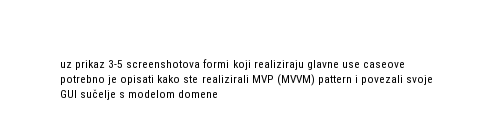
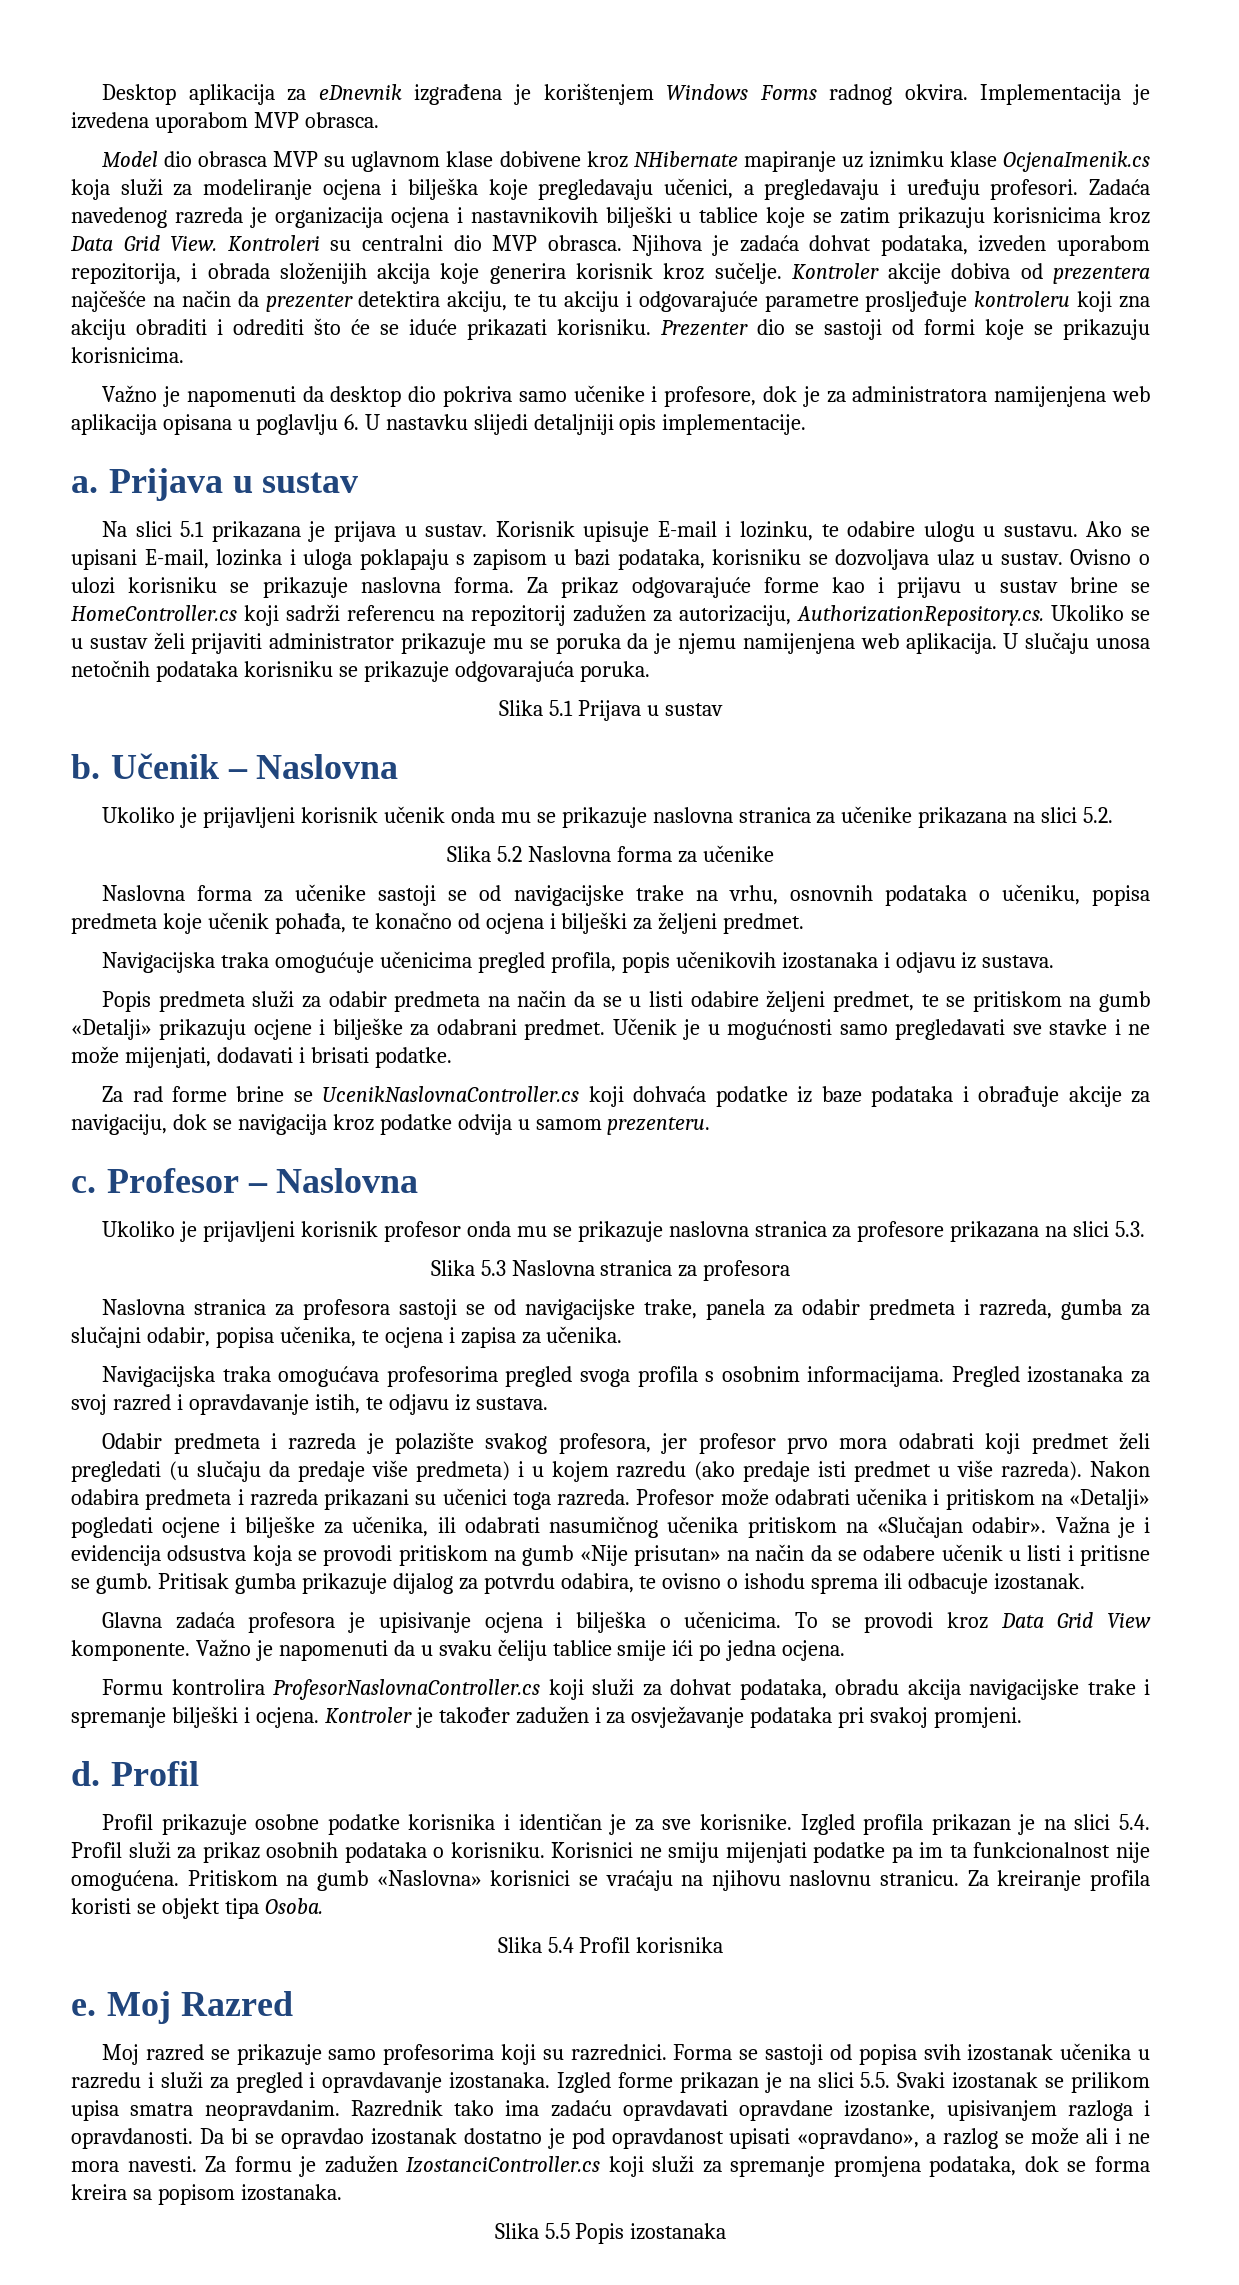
[60,59,405,70] [60,74,434,86] [60,89,219,100] uz prikaz 3-5 screenshotova formi koji realiziraju glavne use caseove potrebno je opisati kako ste realizirali MVP (MVVM) pattern i povezali svoje GUI sučelje s modelom domene -> [102,83,1150,105] [71,112,379,133] [102,151,1150,172] [71,178,1150,200] [71,206,1151,228] [70,235,1151,256] [71,262,1151,284] [71,290,1150,312] [71,318,1150,340] [71,347,184,363] [102,385,1150,407] [71,414,807,435] [71,468,359,501] [102,521,1150,542] [71,549,1150,570] [71,577,1150,598] [71,604,1150,626] [71,632,1151,654] [71,660,650,682] [499,700,723,721] [71,753,399,779] [102,806,1114,828] [447,845,774,863] [102,884,1151,906] [71,912,805,934] [102,951,1055,973] [102,990,1150,1012] [71,1018,1151,1040] [71,1046,452,1068] [102,1086,1151,1107] [71,1114,711,1135] [71,1168,419,1193] [102,1221,1146,1242] [430,1260,791,1281] [102,1299,1150,1320] [71,1326,623,1348] [102,1366,1151,1387] [71,1394,548,1415] [102,1432,1150,1454] [71,1460,1150,1482] [71,1488,1150,1510] [71,1516,1150,1538] [71,1544,1150,1566] [71,1573,1086,1594] [102,1611,1151,1633] [71,1639,846,1661] [102,1678,1150,1700] [71,1706,1023,1728] [71,1761,199,1786] [102,1813,1151,1835] [71,1841,1150,1863] [71,1870,1150,1891] [71,1898,323,1919] [497,1937,724,1953] [71,1991,293,2024] [102,2043,1151,2065] [71,2071,1151,2093] [71,2100,1150,2121] [71,2127,1150,2149] [71,2155,1150,2177] [71,2184,342,2205] [494,2223,727,2244] Desktop aplikacija za eDnevnik izgrađena je korištenjem Windows Forms radnog okvira. Implementacija je izvedena uporabom MVP obrasca. // Model dio obrasca MVP su uglavnom klase dobivene kroz NHibernate mapiranje uz iznimku klase OcjenaImenik.cs koja služi za modeliranje ocjena i bilješka koje pregledavaju učenici, a pregledavaju i uređuju profesori. Zadaća navedenog razreda je organizacija ocjena i nastavnikovih bilješki u tablice koje se zatim prikazuju korisnicima kroz Data Grid View. Kontroleri su centralni dio MVP obrasca. Njihova je zadaća dohvat podataka, izveden uporabom repozitorija, i obrada složenijih akcija koje generira korisnik kroz sučelje. Kontroler akcije dobiva od prezentera najčešće na način da prezenter detektira akciju, te tu akciju i odgovarajuće parametre prosljeđuje kontroleru koji zna akciju obraditi i odrediti što će se iduće prikazati korisniku. Prezenter dio se sastoji od formi koje se prikazuju korisnicima. // Važno je napomenuti da desktop dio pokriva samo učenike i profesore, dok je za administratora namijenjena web aplikacija opisana u poglavlju 6. U nastavku slijedi detaljniji opis implementacije. // a. Prijava u sustav // Na slici 5.1 prikazana je prijava u sustav. Korisnik upisuje E-mail i lozinku, te odabire ulogu u sustavu. Ako se upisani E-mail, lozinka i uloga poklapaju s zapisom u bazi podataka, korisniku se dozvoljava ulaz u sustav. Ovisno o ulozi korisniku se prikazuje naslovna forma. Za prikaz odgovarajuće forme kao i prijavu u sustav brine se HomeController.cs koji sadrži referencu na repozitorij zadužen za autorizaciju, AuthorizationRepository.cs. Ukoliko se u sustav želi prijaviti administrator prikazuje mu se poruka da je njemu namijenjena web aplikacija. U slučaju unosa netočnih podataka korisniku se prikazuje odgovarajuća poruka. // Slika 5.1 Prijava u sustav // b. Učenik – Naslovna // Ukoliko je prijavljeni korisnik učenik onda mu se prikazuje naslovna stranica za učenike prikazana na slici 5.2. // Slika 5.2 Naslovna forma za učenike // Naslovna forma za učenike sastoji se od navigacijske trake na vrhu, osnovnih podataka o učeniku, popisa predmeta koje učenik pohađa, te konačno od ocjena i bilješki za željeni predmet. // Navigacijska traka omogućuje učenicima pregled profila, popis učenikovih izostanaka i odjavu iz sustava. // Popis predmeta služi za odabir predmeta na način da se u listi odabire željeni predmet, te se pritiskom na gumb «Detalji» prikazuju ocjene i bilješke za odabrani predmet. Učenik je u mogućnosti samo pregledavati sve stavke i ne može mijenjati, dodavati i brisati podatke. // Za rad forme brine se UcenikNaslovnaController.cs koji dohvaća podatke iz baze podataka i obrađuje akcije za navigaciju, dok se navigacija kroz podatke odvija u samom prezenteru. // c. Profesor – Naslovna // Ukoliko je prijavljeni korisnik profesor onda mu se prikazuje naslovna stranica za profesore prikazana na slici 5.3. // Slika 5.3 Naslovna stranica za profesora // Naslovna stranica za profesora sastoji se od navigacijske trake, panela za odabir predmeta i razreda, gumba za slučajni odabir, popisa učenika, te ocjena i zapisa za učenika. // Navigacijska traka omogućava profesorima pregled svoga profila s osobnim informacijama. Pregled izostanaka za svoj razred i opravdavanje istih, te odjavu iz sustava. // Odabir predmeta i razreda je polazište svakog profesora, jer profesor prvo mora odabrati koji predmet želi pregledati (u slučaju da predaje više predmeta) i u kojem razredu (ako predaje isti predmet u više razreda). Nakon odabira predmeta i razreda prikazani su učenici toga razreda. Profesor može odabrati učenika i pritiskom na «Detalji» pogledati ocjene i bilješke za učenika, ili odabrati nasumičnog učenika pritiskom na «Slučajan odabir». Važna je i evidencija odsustva koja se provodi pritiskom na gumb «Nije prisutan» na način da se odabere učenik u listi i pritisne se gumb. Pritisak gumba prikazuje dijalog za potvrdu odabira, te ovisno o ishodu sprema ili odbacuje izostanak. // Glavna zadaća profesora je upisivanje ocjena i bilješka o učenicima. To se provodi kroz Data Grid View komponente. Važno je napomenuti da u svaku čeliju tablice smije ići po jedna ocjena. // Formu kontrolira ProfesorNaslovnaController.cs koji služi za dohvat podataka, obradu akcija navigacijske trake i spremanje bilješki i ocjena. Kontroler je također zadužen i za osvježavanje podataka pri svakoj promjeni. // d. Profil // Profil prikazuje osobne podatke korisnika i identičan je za sve korisnike. Izgled profila prikazan je na slici 5.4. Profil služi za prikaz osobnih podataka o korisniku. Korisnici ne smiju mijenjati podatke pa im ta funkcionalnost nije omogućena. Pritiskom na gumb «Naslovna» korisnici se vraćaju na njihovu naslovnu stranicu. Za kreiranje profila koristi se objekt tipa Osoba. // Slika 5.4 Profil korisnika // e. Moj Razred // Moj razred se prikazuje samo profesorima koji su razrednici. Forma se sastoji od popisa svih izostanak učenika u razredu i služi za pregled i opravdavanje izostanaka. Izgled forme prikazan je na slici 5.5. Svaki izostanak se prilikom upisa smatra neopravdanim. Razrednik tako ima zadaću opravdavati opravdane izostanke, upisivanjem razloga i opravdanosti. Da bi se opravdao izostanak dostatno je pod opravdanost upisati «opravdano», a razlog se može ali i ne mora navesti. Za formu je zadužen IzostanciController.cs koji služi za spremanje promjena podataka, dok se forma kreira sa popisom izostanaka. // Slika 5.5 Popis izostanaka

